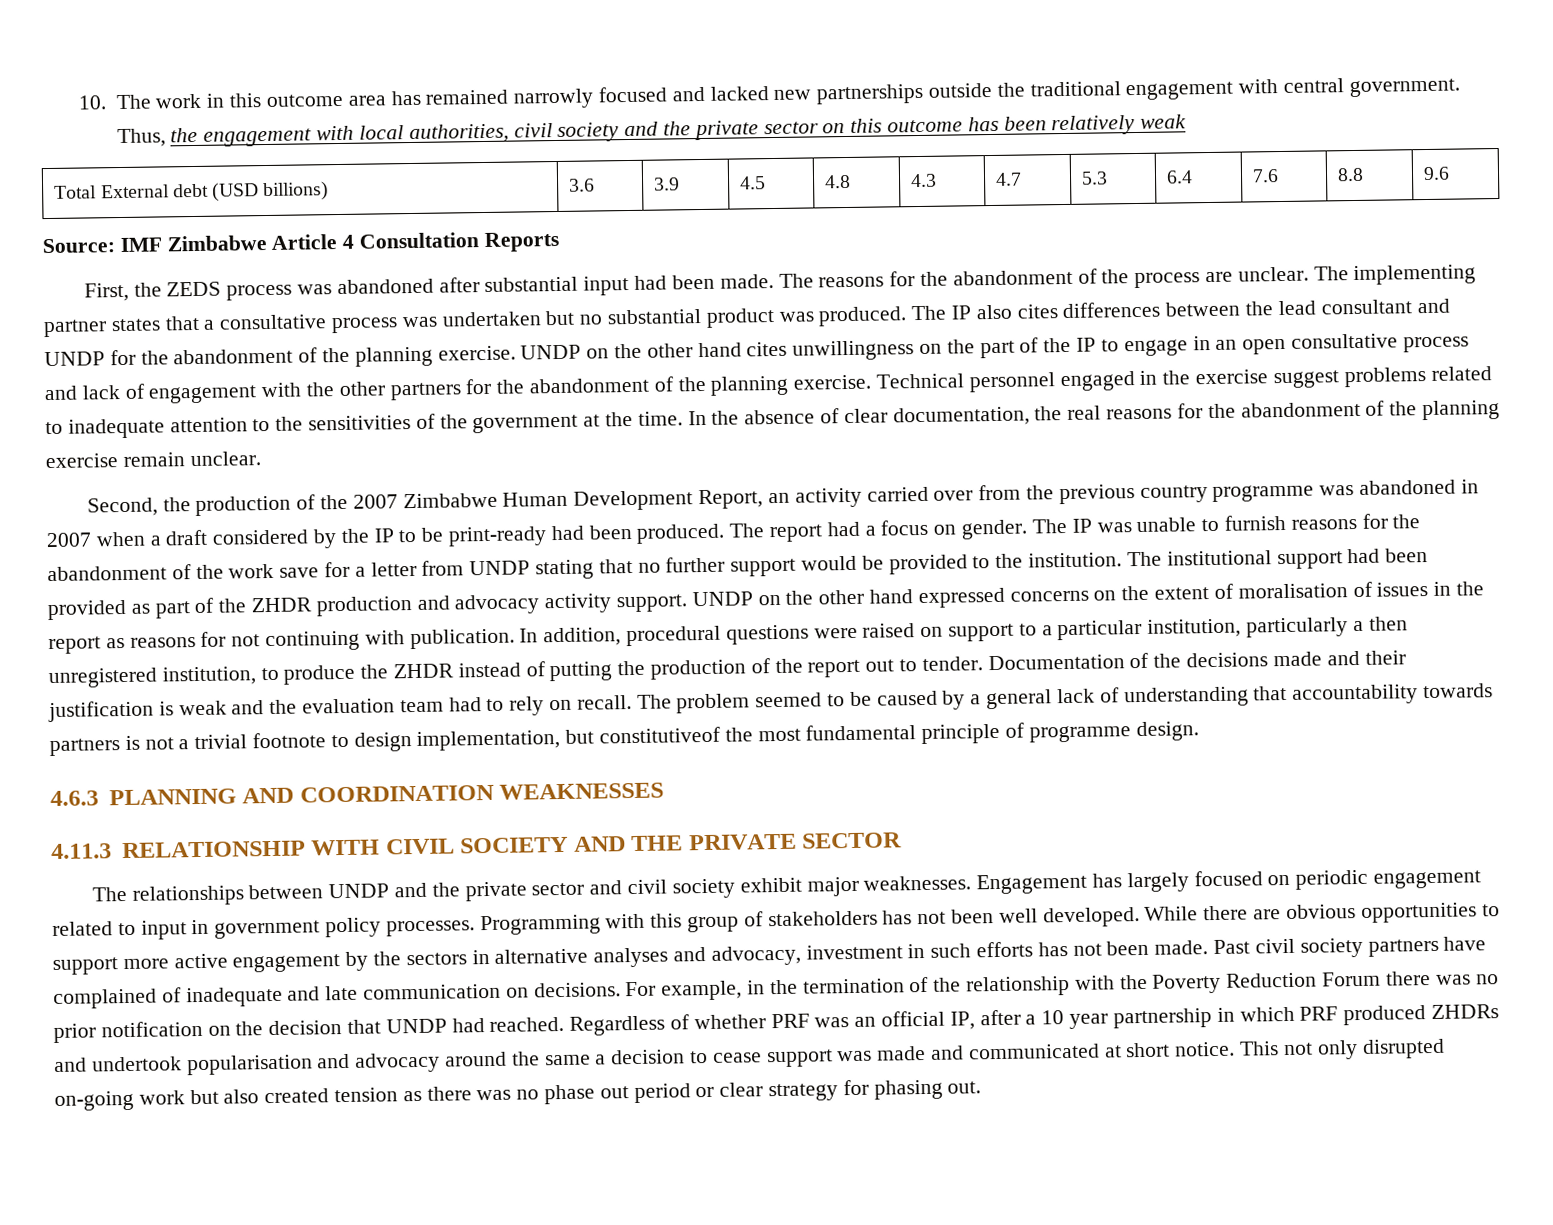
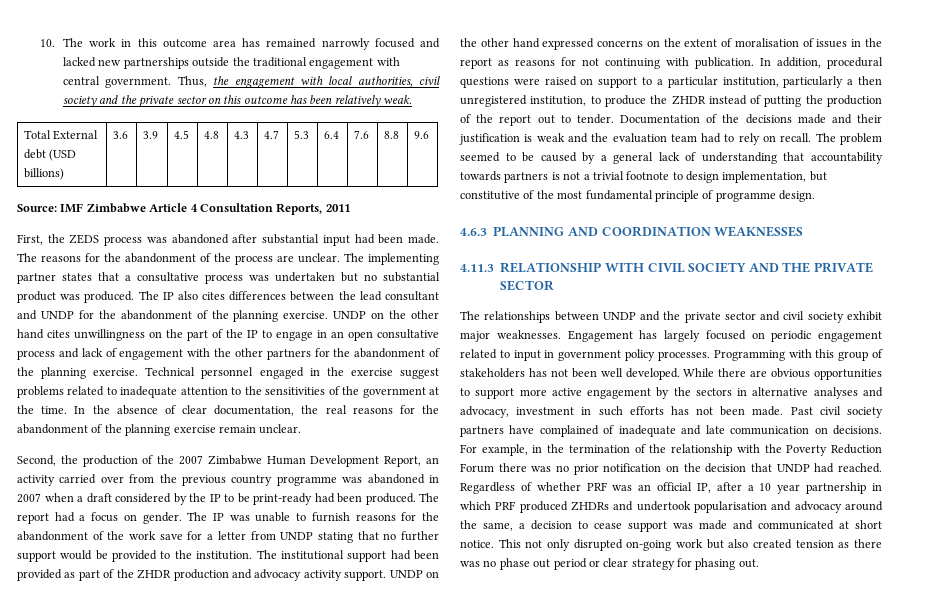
[1140,114,1187,129] weak -> [383,95,413,104] weak.
[483,231,559,252] Reports -> [276,203,350,215] Reports, 2011
[599,726,722,744] constitutiveof -> [460,190,535,200] constitutive of
[544,1054,591,1066] same -> [483,522,513,531] same,

